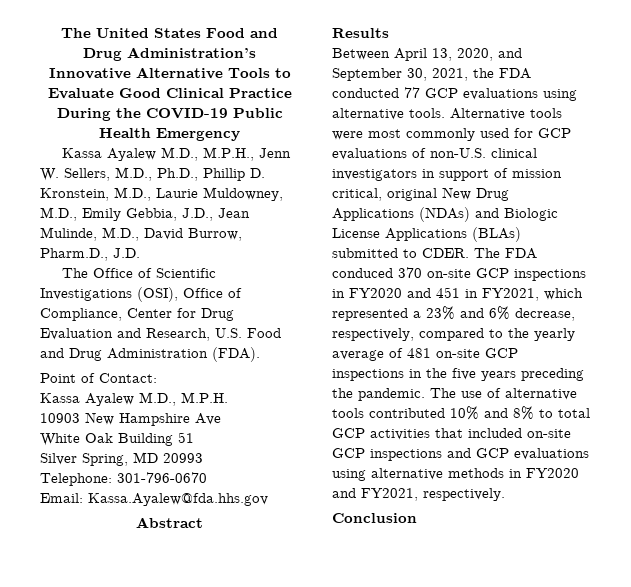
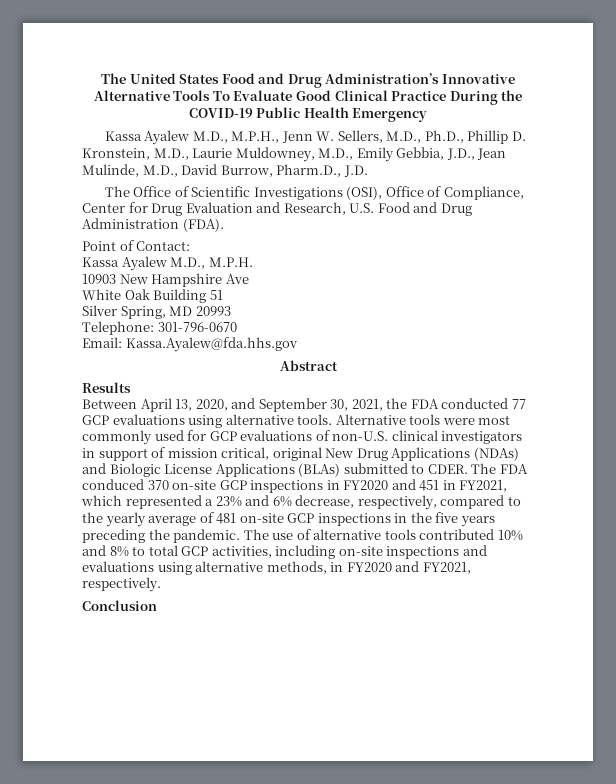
[274,68,291,78] to -> [212,91,230,101] To
[370,428,571,440] [332,448,365,458] activities that included on-site GCP -> [211,545,383,559] activities, including on-site
[476,448,589,460] [332,468,504,481] GCP evaluations using alternative methods -> [82,561,327,575] evaluations using alternative methods,

